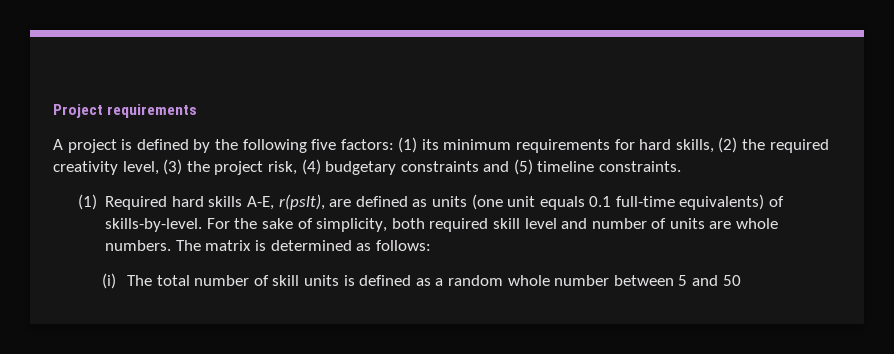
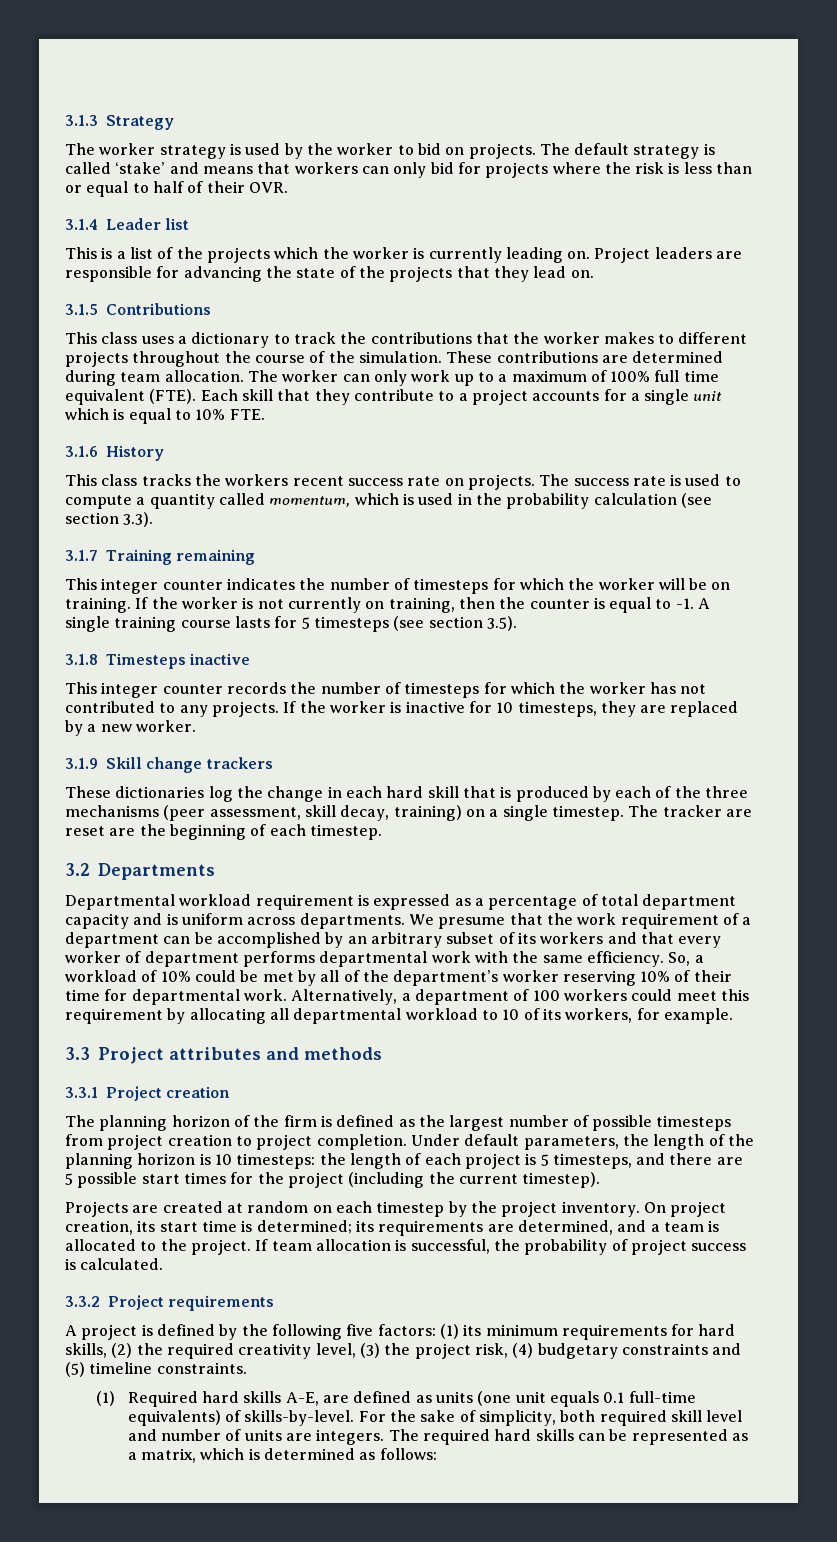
(53, 111) none -> [65,115,174,130] [65,143,715,159] [65,162,753,178] [65,181,288,197] [65,218,190,230] [65,247,743,263] [65,266,594,282] [65,303,211,315] [65,332,748,348] [65,351,724,367] [65,370,719,386] [65,389,723,405] [65,408,265,424] [65,445,164,461] [65,474,741,490] [65,493,712,509] [65,512,154,527] [65,549,256,565] [65,578,731,594] [65,597,711,613] [65,616,517,632] [65,653,251,669] [65,682,707,698] [65,701,739,717] [65,720,196,736] [65,757,273,773] [65,786,749,802] [65,805,752,821] [65,824,382,840] [65,863,215,880] [65,894,737,910] [65,913,752,929] [65,932,722,948] [65,951,704,967] [65,970,732,986] [65,989,749,1005] [65,1008,733,1024] [65,1047,382,1064] [65,1086,231,1101] [65,1115,732,1131] [65,1134,754,1150] [65,1153,743,1169] [65,1172,601,1188] [65,1201,727,1217] [65,1220,720,1236] [65,1239,747,1255] [65,1258,164,1270] [65,1296,100,1307] 3.1.3 Strategy // The worker strategy is used by the worker to bid on projects. The default strategy is called ‘stake’ and means that workers can only bid for projects where the risk is less than or equal to half of their OVR. // 3.1.4 Leader list // This is a list of the projects which the worker is currently leading on. Project leaders are responsible for advancing the state of the projects that they lead on. // 3.1.5 Contributions // This class uses a dictionary to track the contributions that the worker makes to different projects throughout the course of the simulation. These contributions are determined during team allocation. The worker can only work up to a maximum of 100% full time equivalent (FTE). Each skill that they contribute to a project accounts for a single unit which is equal to 10% FTE. // 3.1.6 History // This class tracks the workers recent success rate on projects. The success rate is used to compute a quantity called momentum, which is used in the probability calculation (see section 3.3). // 3.1.7 Training remaining // This integer counter indicates the number of timesteps for which the worker will be on training. If the worker is not currently on training, then the counter is equal to -1. A single training course lasts for 5 timesteps (see section 3.5). // 3.1.8 Timesteps inactive // This integer counter records the number of timesteps for which the worker has not contributed to any projects. If the worker is inactive for 10 timesteps, they are replaced by a new worker. // 3.1.9 Skill change trackers // These dictionaries log the change in each hard skill that is produced by each of the three mechanisms (peer assessment, skill decay, training) on a single timestep. The tracker are reset are the beginning of each timestep. // 3.2 Departments // Departmental workload requirement is expressed as a percentage of total department capacity and is uniform across departments. We presume that the work requirement of a department can be accomplished by an arbitrary subset of its workers and that every worker of department performs departmental work with the same efficiency. So, a workload of 10% could be met by all of the department’s worker reserving 10% of their time for departmental work. Alternatively, a department of 100 workers could meet this requirement by allocating all departmental workload to 10 of its workers, for example. // 3.3 Project attributes and methods // 3.3.1 Project creation // The planning horizon of the firm is defined as the largest number of possible timesteps from project creation to project completion. Under default parameters, the length of the planning horizon is 10 timesteps: the length of each project is 5 timesteps, and there are 5 possible start times for the project (including the current timestep). // Projects are created at random on each timestep by the project inventory. On project creation, its start time is determined; its requirements are determined, and a team is allocated to the project. If team allocation is successful, the probability of project success is calculated. // 3.3.2
[278,194,325,210] r(pslt), -> (319, 1399) none
[736,218,779,229] [105,240,431,251] [102,273,741,289] whole numbers. The matrix is determined as follows: // (i) The total number of skill units is defined as a random whole number between 5 and 50 -> [316,1429,748,1445] [127,1448,437,1463] integers. The required hard skills can be represented as a matrix, which is determined as follows:

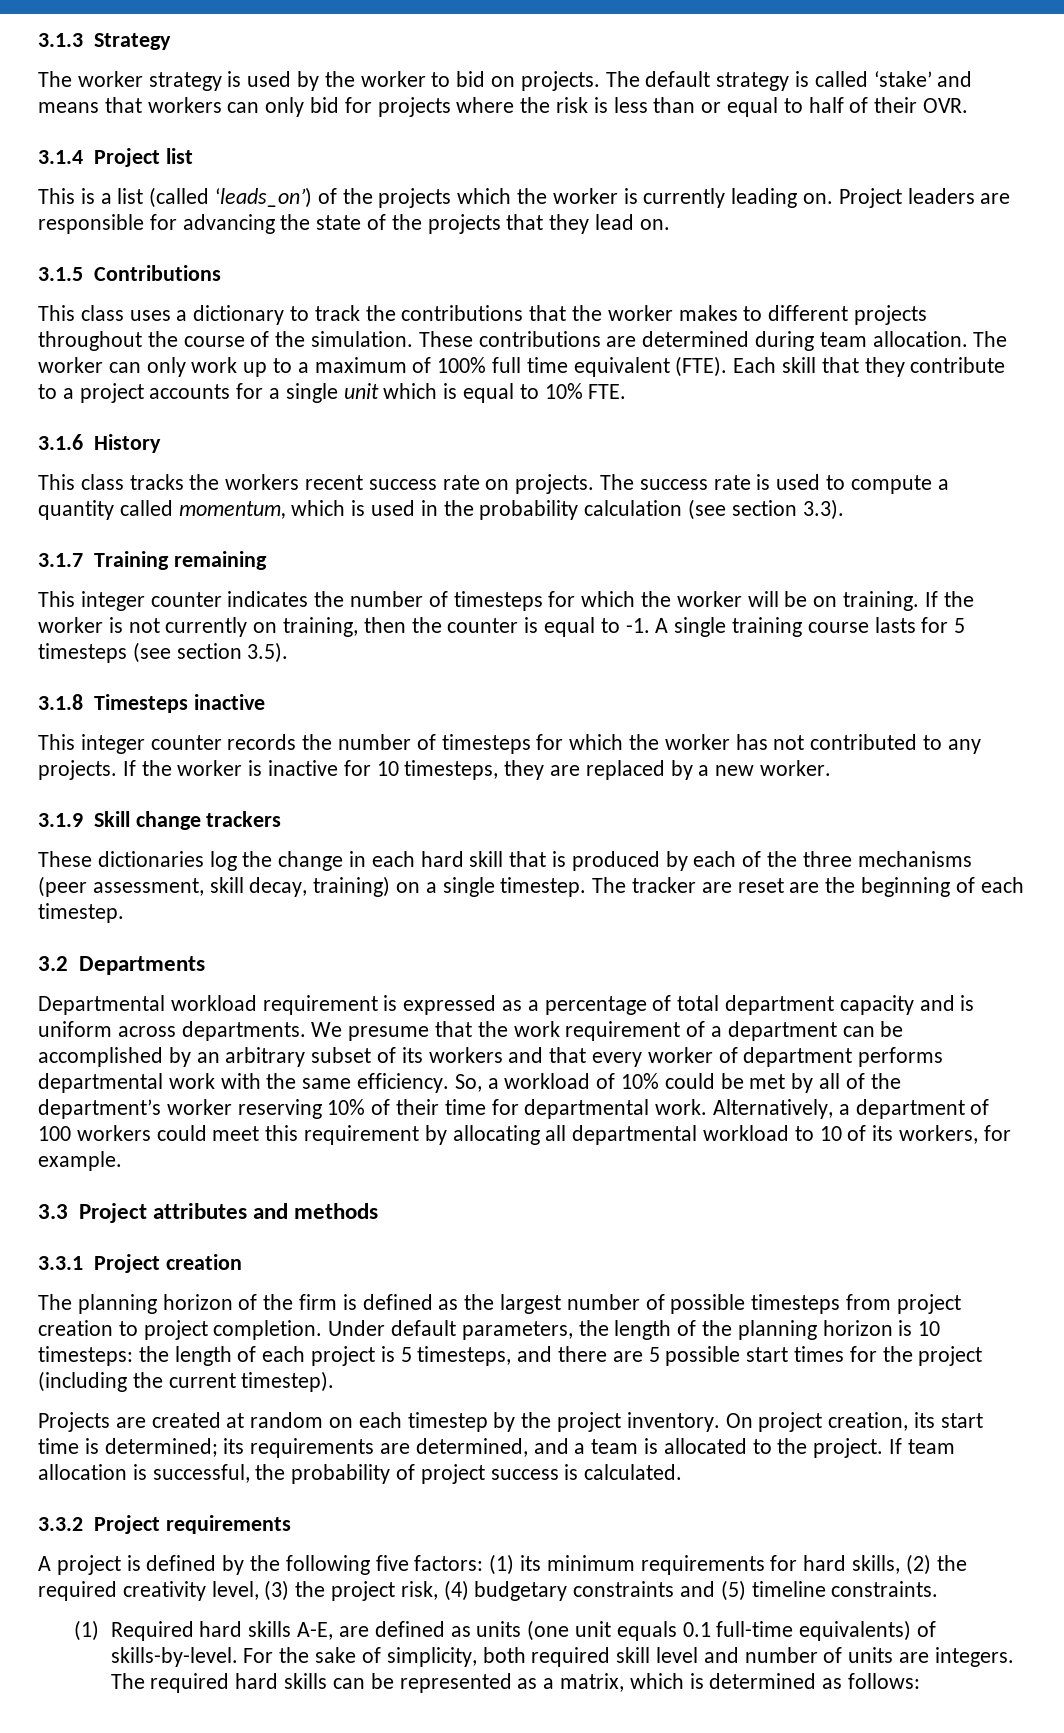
[106,218,161,230] Leader -> [93,148,160,167] Project
(153, 253) none -> [149,187,313,208] (called ‘leads_on’)

